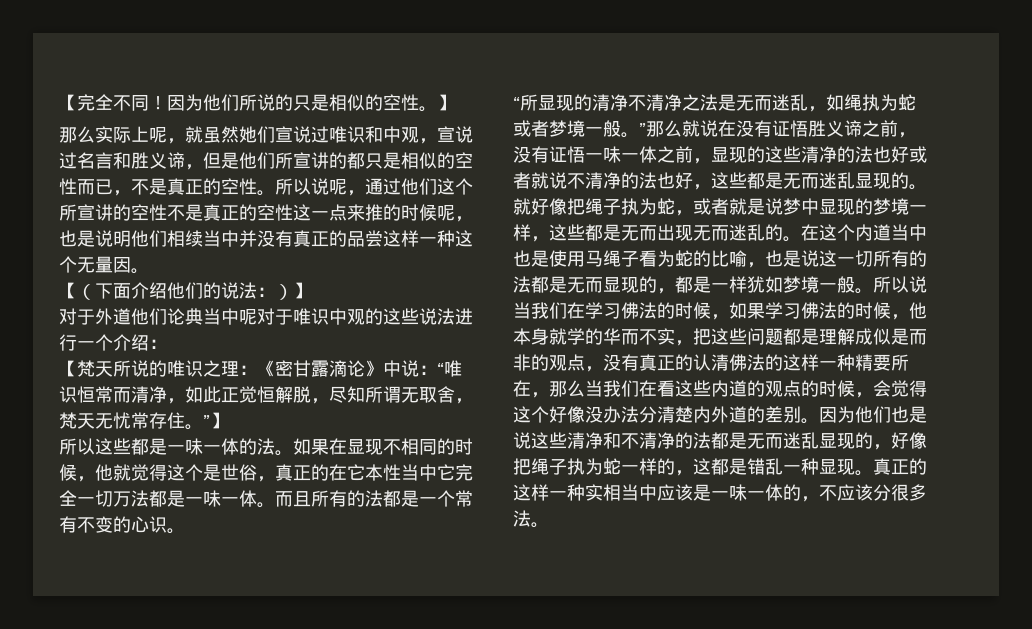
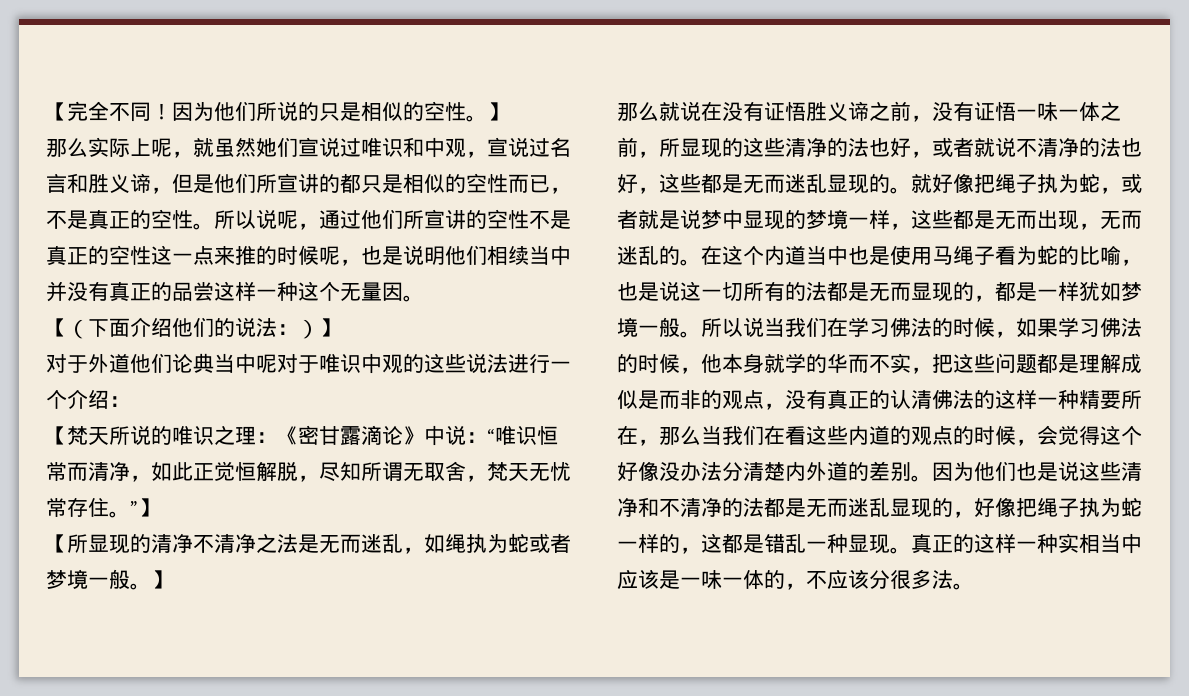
[437,178,473,195] 这个 -> (403, 219) none
[59,438,473,456] [59,464,473,482] [59,490,473,508] [59,516,185,534] [513,97,520,109] 所以这些都是一味一体的法。如果在显现不相同的时候，他就觉得这个是世俗，真正的在它本性当中它完全一切万法都是一味一体。而且所有的法都是一个常有不变的心识。 // “ -> [46,534,67,553] 【
[639,123,646,135] ” -> [151,570,172,589] 】 //
(711, 161) none -> [659,138,680,157] 所
(909, 154) none -> [911,151,932,158] ，
(693, 233) none -> [1079,223,1100,230] ，

